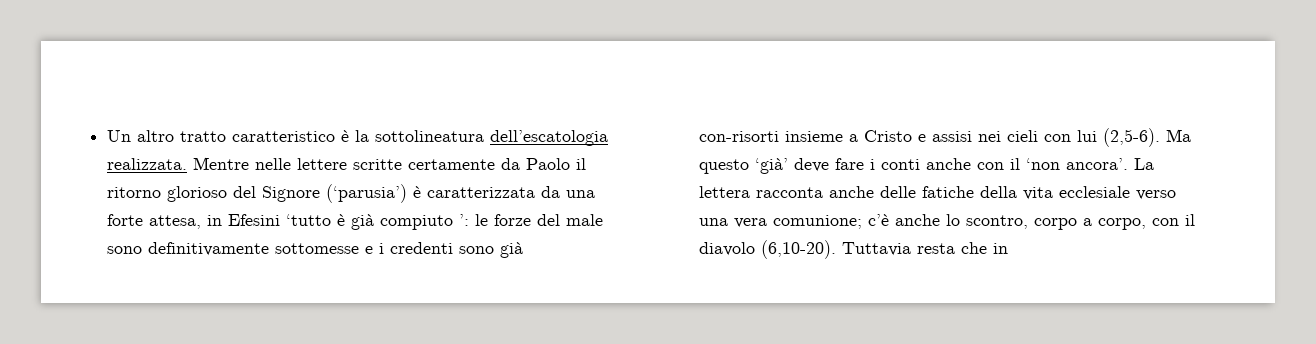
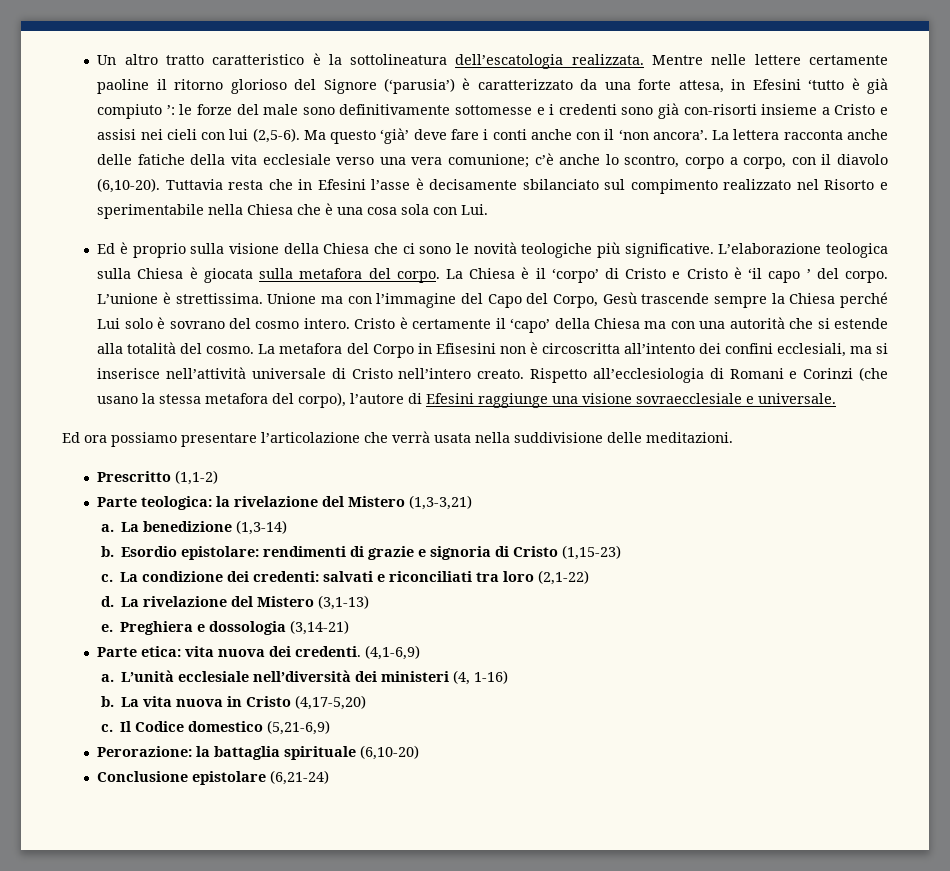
[353,158,571,170] scritte certamente da Paolo -> [808,55,888,65] [97,79,150,94] certamente paoline
[427,187,536,198] caratterizzata -> [477,79,573,90] caratterizzato
(1009, 248) none -> [317,178,888,194] [97,203,489,219] [97,242,888,258] [97,267,889,283] [97,292,889,308] [97,317,888,333] [97,342,889,358] [97,367,888,383] [97,392,837,408] [62,431,733,447] [97,470,219,485] [97,495,473,510] [100,520,287,535] [100,545,621,560] [100,570,589,585] [100,595,369,610] [100,620,349,635] [97,645,421,660] [100,670,508,685] [100,695,366,710] [100,720,330,735] [97,745,420,760] [97,770,330,785] Efesini l’asse è decisamente sbilanciato sul compimento realizzato nel Risorto e sperimentabile nella Chiesa che è una cosa sola con Lui. // Ed è proprio sulla visione della Chiesa che ci sono le novità teologiche più significative. L’elaborazione teologica sulla Chiesa è giocata sulla metafora del corpo. La Chiesa è il ‘corpo’ di Cristo e Cristo è ‘il capo ’ del corpo. L’unione è strettissima. Unione ma con l’immagine del Capo del Corpo, Gesù trascende sempre la Chiesa perché Lui solo è sovrano del cosmo intero. Cristo è certamente il ‘capo’ della Chiesa ma con una autorità che si estende alla totalità del cosmo. La metafora del Corpo in Efisesini non è circoscritta all’intento dei confini ecclesiali, ma si inserisce nell’attività universale di Cristo nell’intero creato. Rispetto all’ecclesiologia di Romani e Corinzi (che usano la stessa metafora del corpo), l’autore di Efesini raggiunge una visione sovraecclesiale e universale. // Ed ora possiamo presentare l’articolazione che verrà usata nella suddivisione delle meditazioni. // Prescritto (1,1-2) // Parte teologica: la rivelazione del Mistero (1,3-3,21) // a. La benedizione (1,3-14) // b. Esordio epistolare: rendimenti di grazie e signoria di Cristo (1,15-23) // c. La condizione dei credenti: salvati e riconciliati tra loro (2,1-22) // d. La rivelazione del Mistero (3,1-13) // e. Preghiera e dossologia (3,14-21) // Parte etica: vita nuova dei credenti. (4,1-6,9) // a. L’unità ecclesiale nell’diversità dei ministeri (4, 1-16) // b. La vita nuova in Cristo (4,17-5,20) // c. Il Codice domestico (5,21-6,9) // Perorazione: la battaglia spirituale (6,10-20) // Conclusione epistolare (6,21-24)

